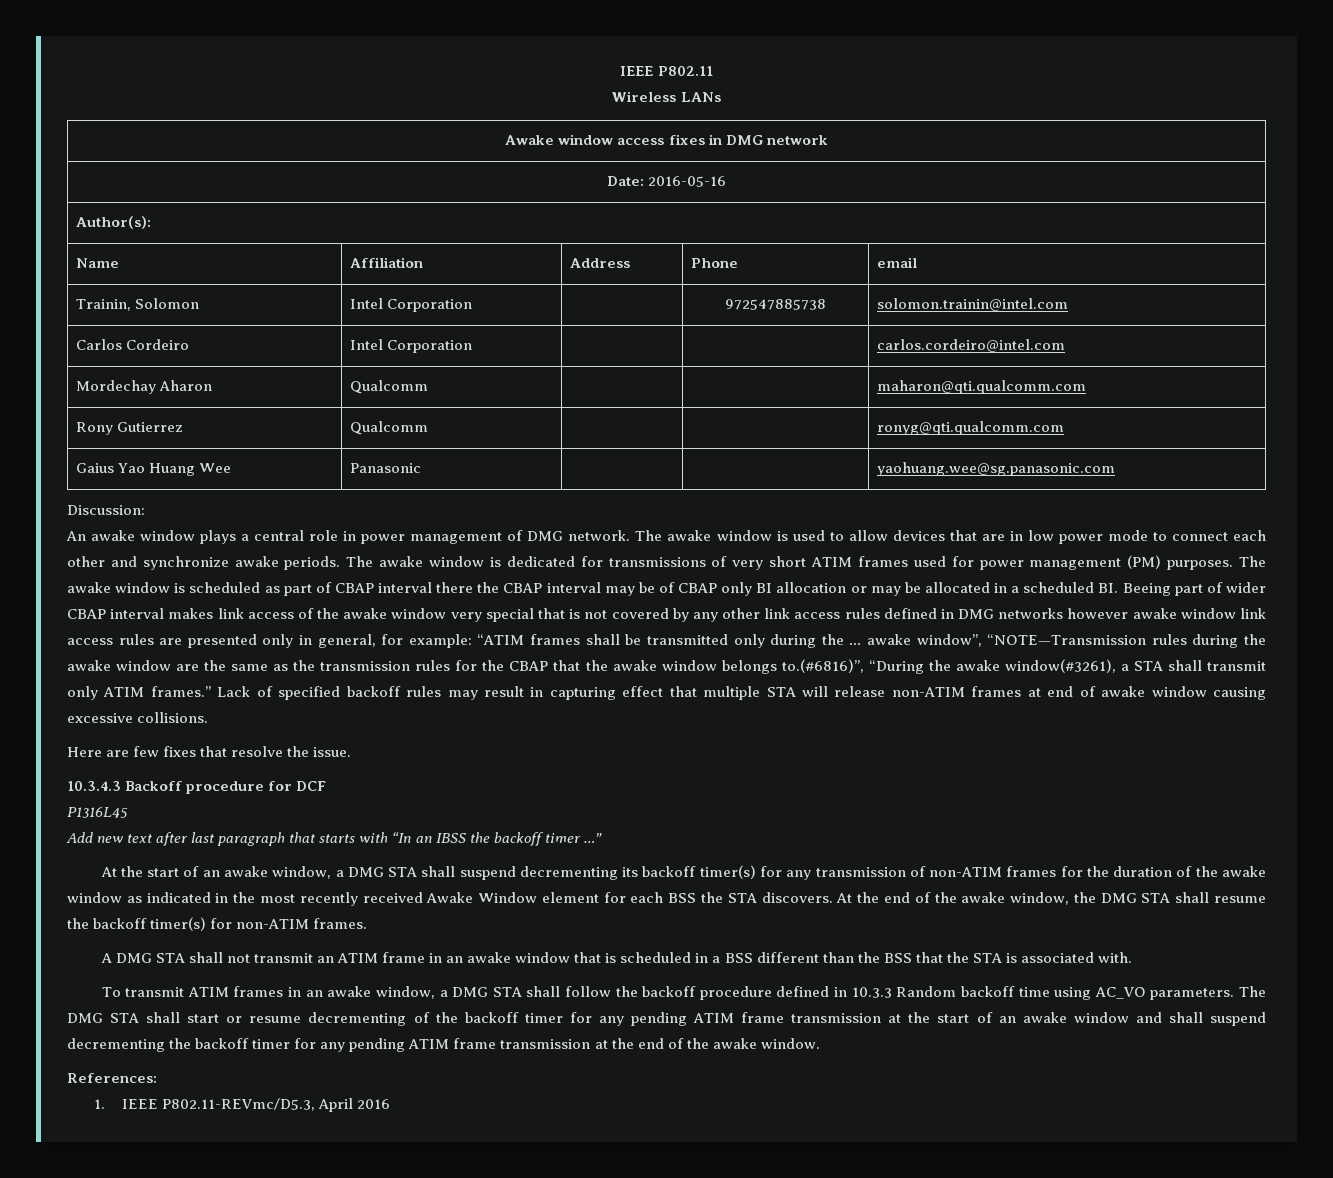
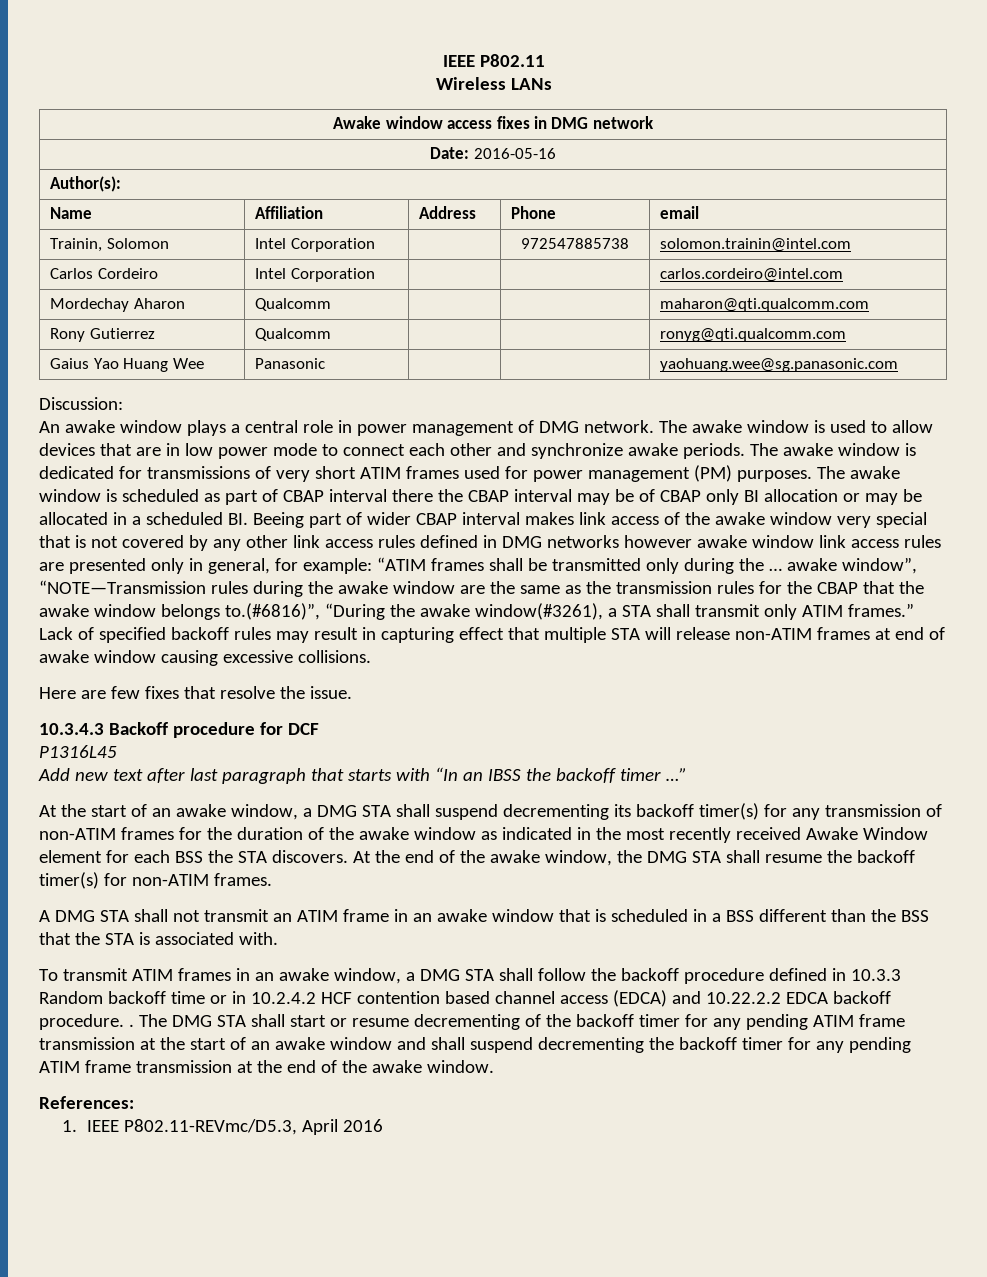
[1054,987,1235,1000] using AC_VO parameters. -> [209,990,891,1007] [39,1014,134,1030] or in 10.2.4.2 HCF contention based channel access (EDCA) and 10.22.2.2 EDCA backoff procedure. .

